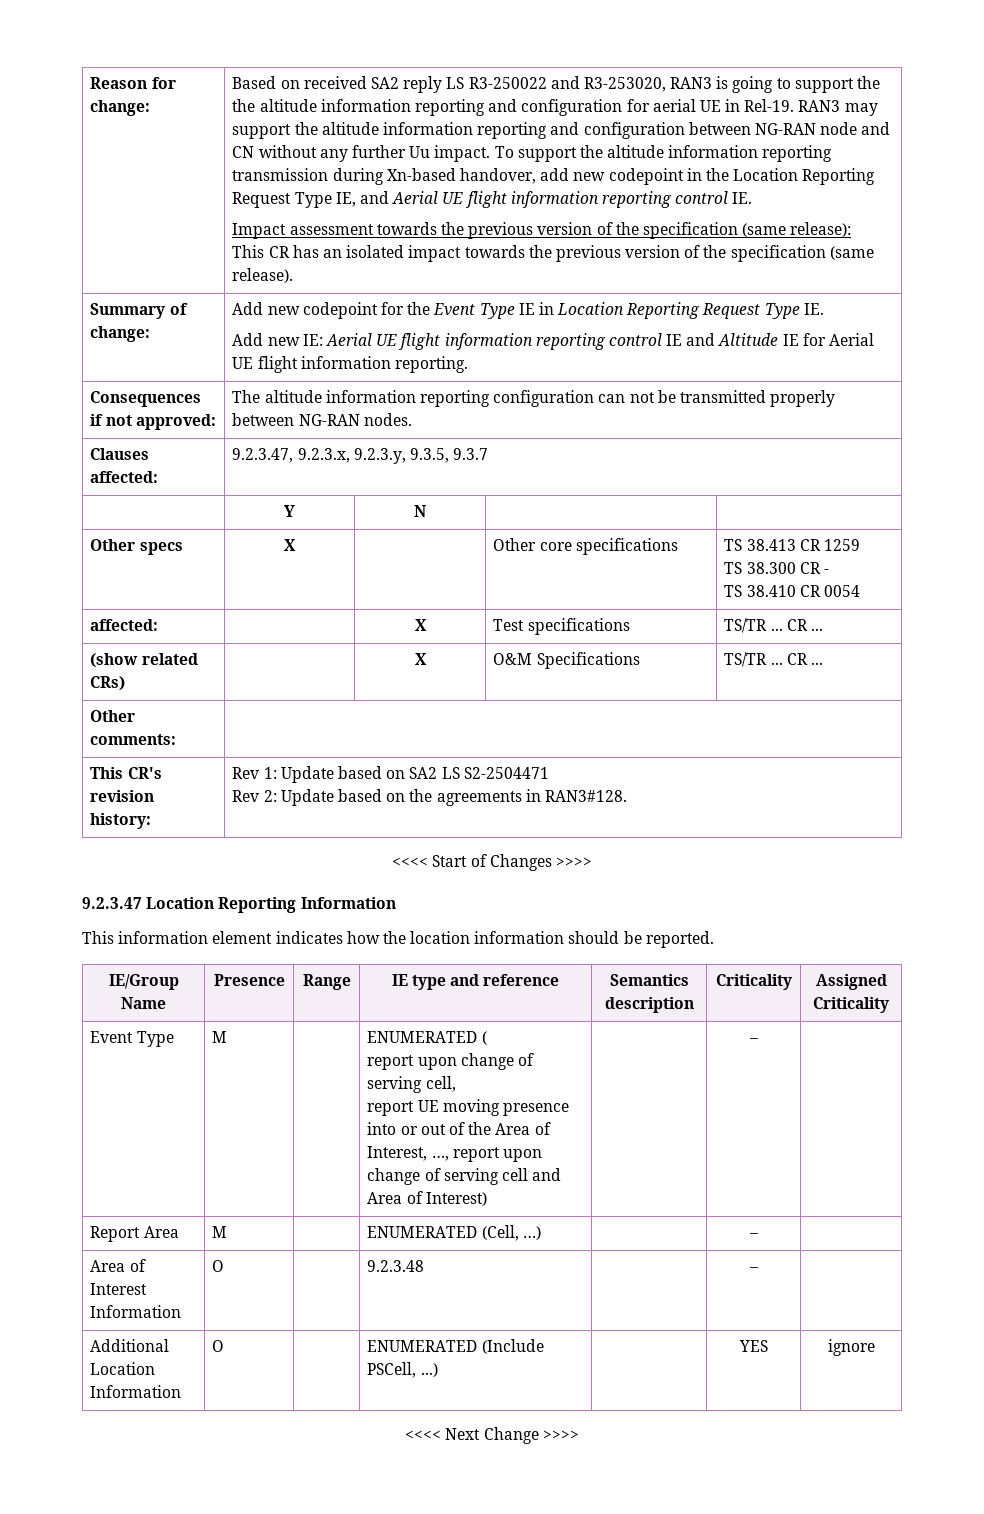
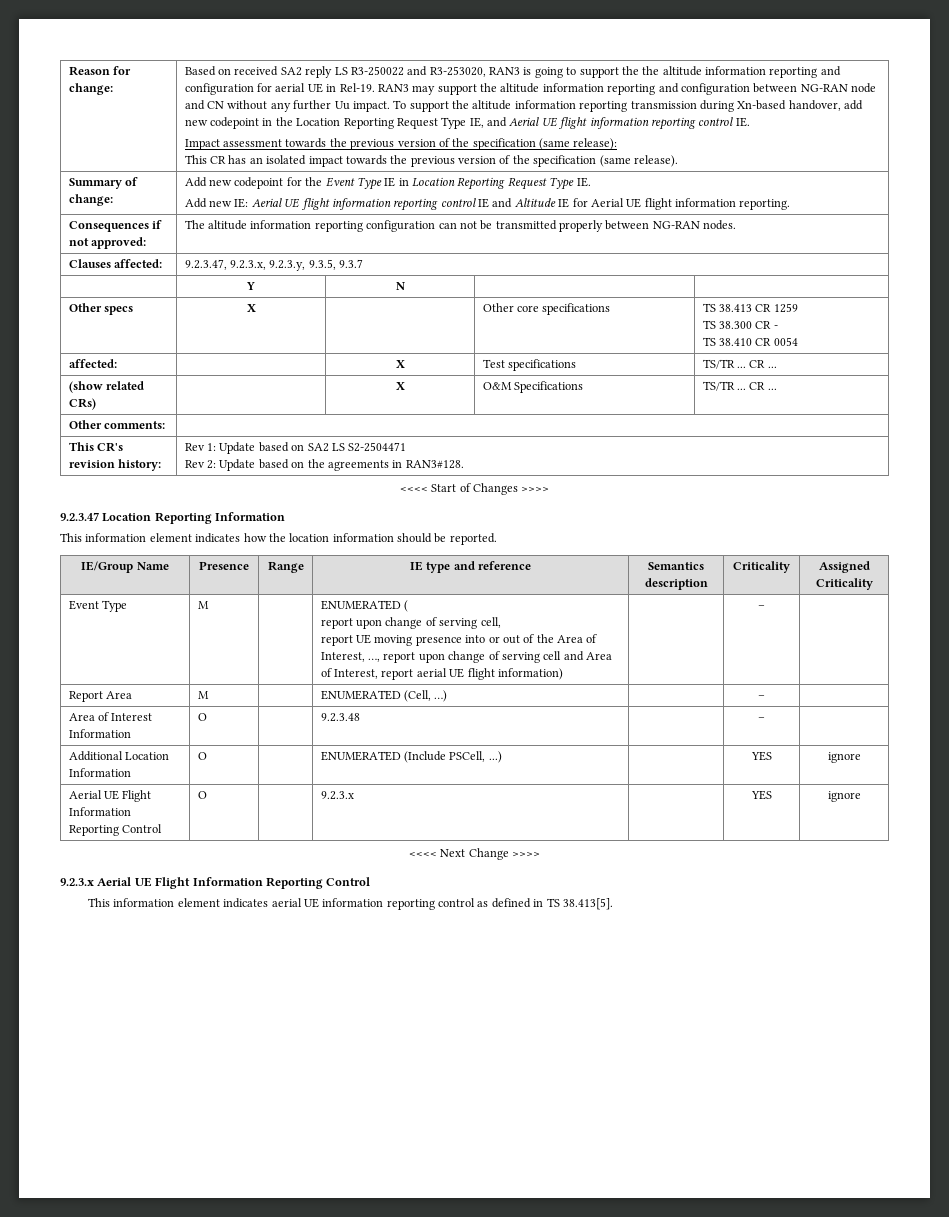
[425,1192,487,1206] Interest) -> [334,668,563,680] Interest, report aerial UE flight information)
[405,1427,579,1444] // <<<< Next Change >>>> -> [68,790,152,802] [68,807,131,816] [68,824,163,836] [197,791,207,799] [320,791,354,800] [750,790,772,800] [827,791,861,802] [408,848,541,860] [60,877,371,889] [88,898,613,910] // Aerial UE Flight Information Reporting Control | O | | 9.2.3.x | | YES | ignore // <<<< Next Change >>>> // 9.2.3.x Aerial UE Flight Information Reporting Control // This information element indicates aerial UE information reporting control as defined in TS 38.413[5].

